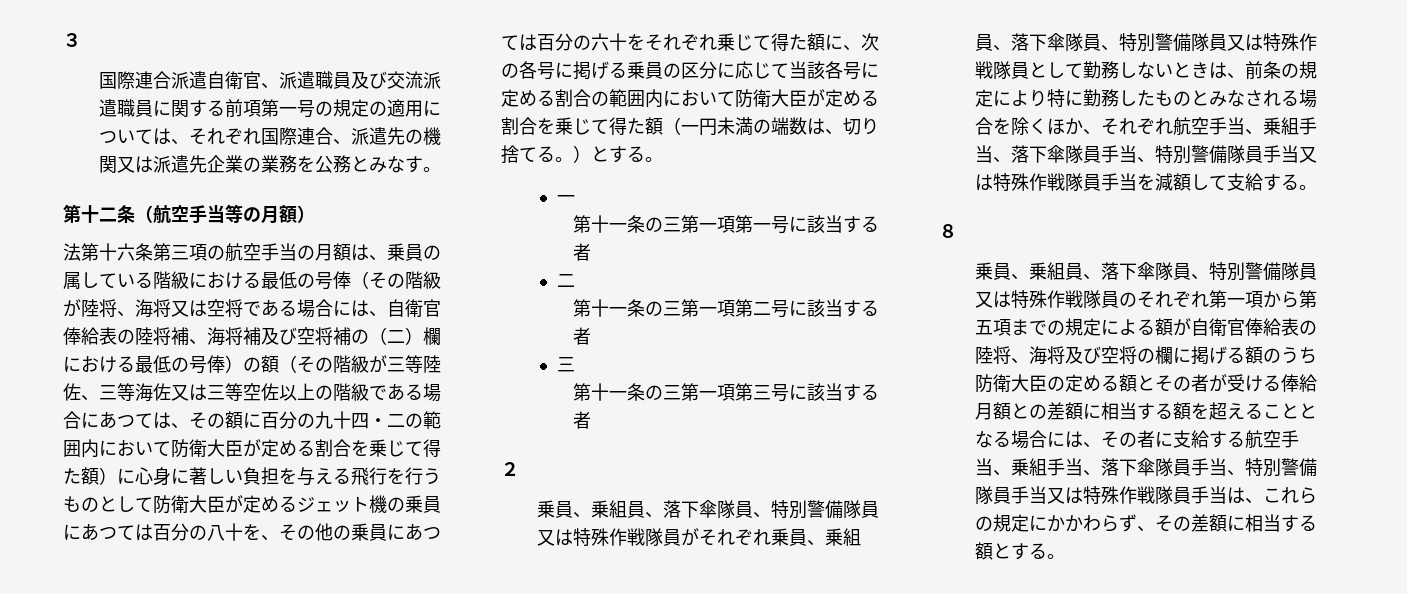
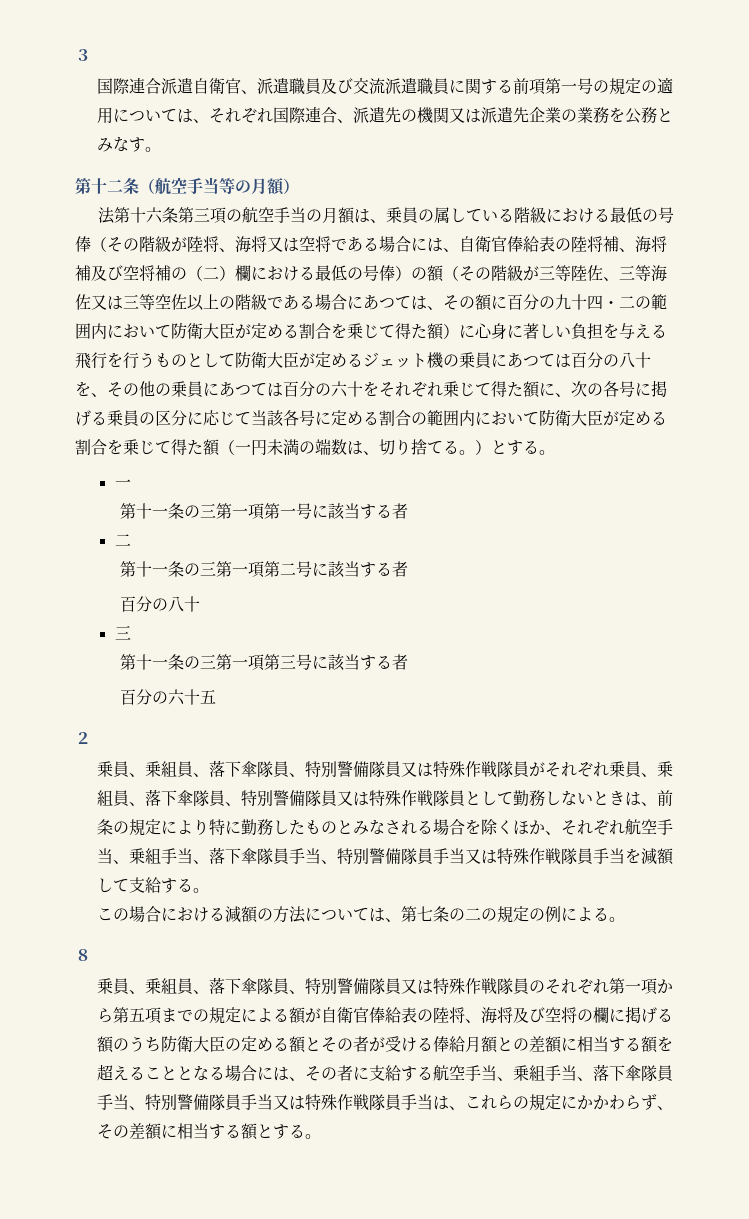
(591, 336) none -> [119,596,200,612] // 百分の八十
(591, 420) none -> [119,689,216,705] // 百分の六十五
(1317, 187) none -> [97,906,626,923] // この場合における減額の方法については、第七条の二の規定の例による。

